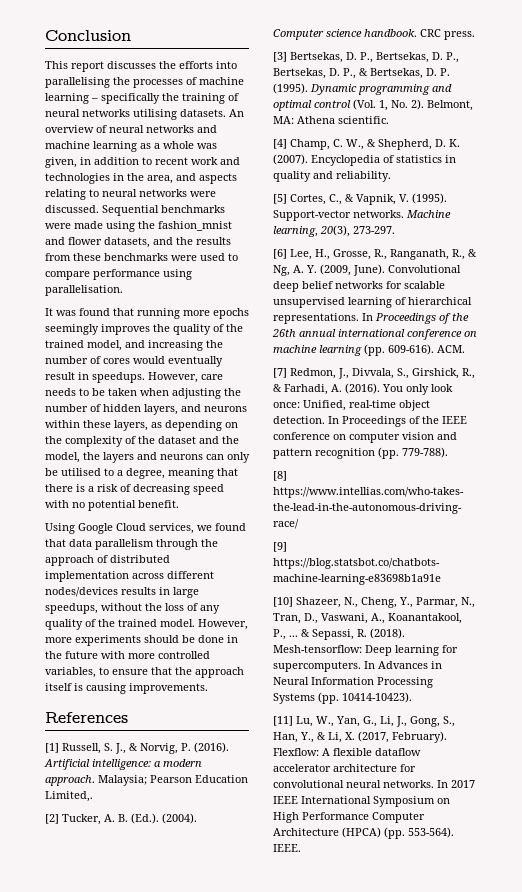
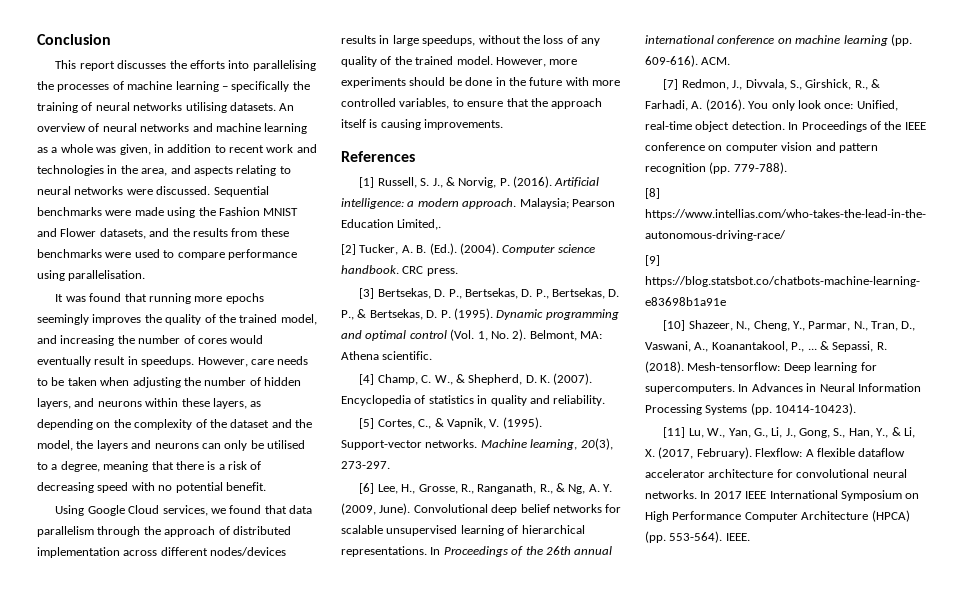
[158,221,232,231] [45,237,102,245] fashion_mnist and flower -> [218,207,299,216] [37,228,97,237] Fashion MNIST and Flower

